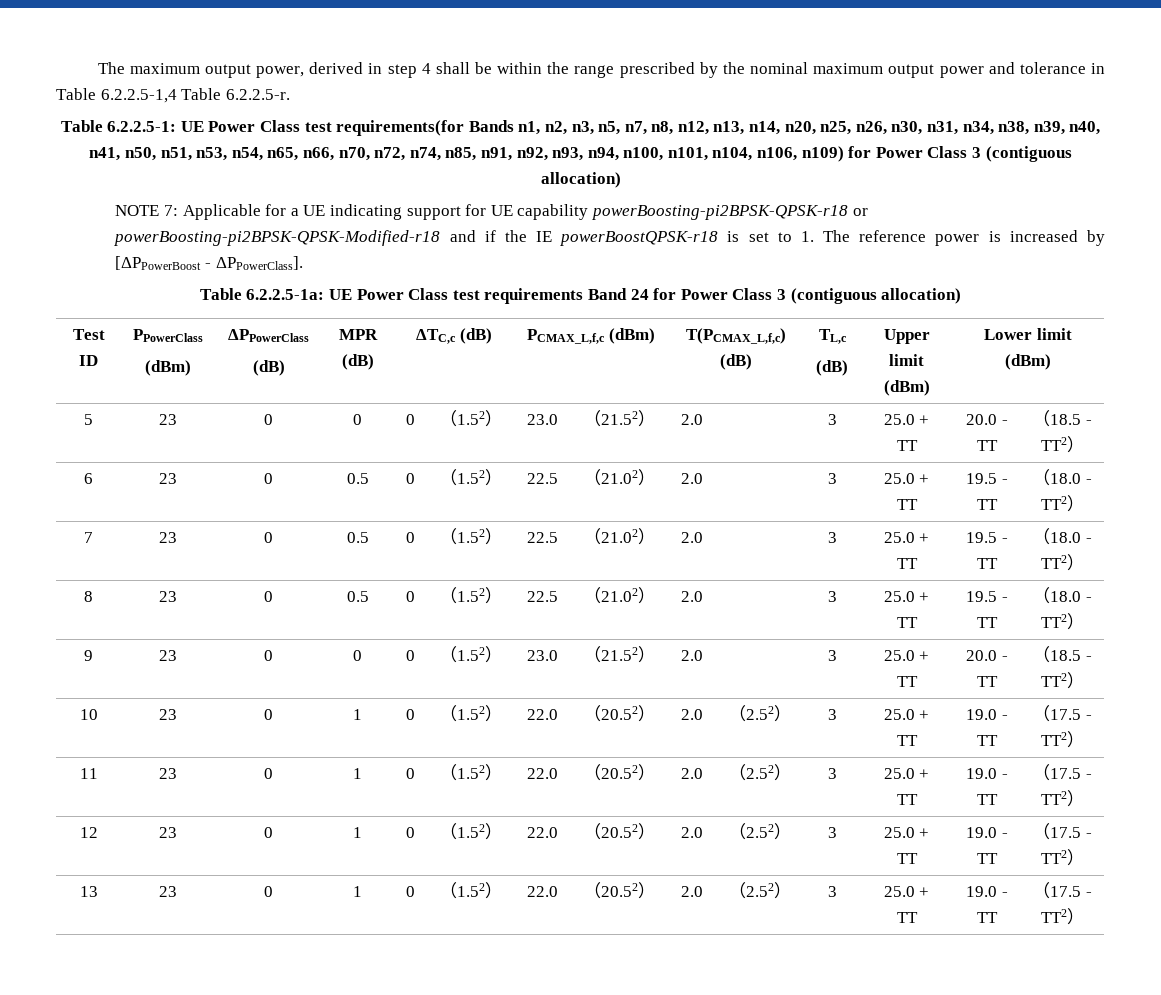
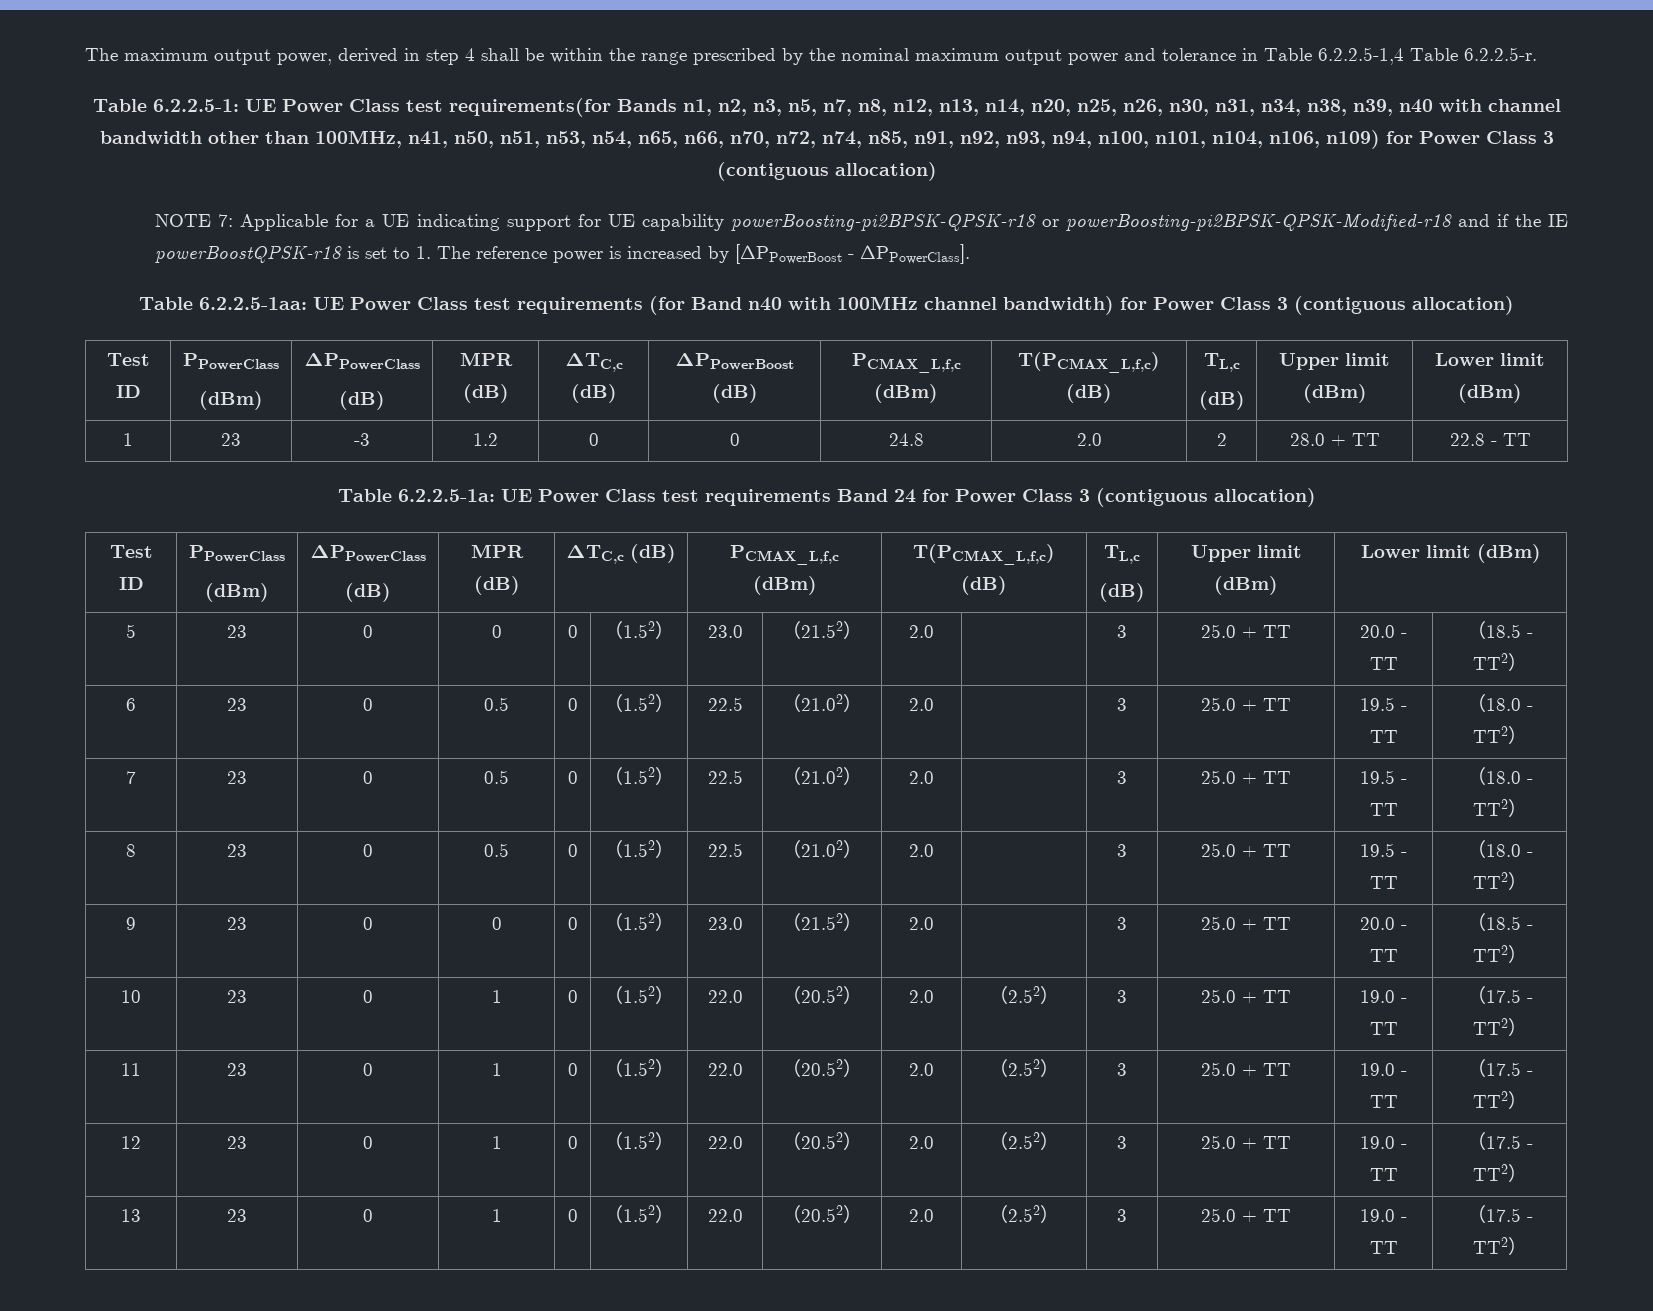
[1069,121,1101,135] n40, -> [1398,99,1561,113] [99,130,402,148] n40 with channel bandwidth other than 100MHz,
(303, 263) none -> [139,296,1514,315] [106,353,150,366] [115,385,141,398] [183,353,279,370] [199,391,263,410] [304,353,420,370] [339,391,385,410] [459,352,513,366] [462,384,509,403] [564,353,623,372] [570,384,617,403] [675,353,794,370] [711,384,758,403] [851,353,961,373] [874,384,938,403] [1018,352,1160,373] [1066,384,1112,403] [1203,353,1240,372] [1198,391,1245,410] [1278,353,1390,370] [1302,384,1367,403] [1434,353,1545,366] [1457,384,1522,403] [123,433,133,446] [221,433,241,446] [354,433,370,446] [473,433,498,446] [588,433,599,446] [729,433,740,446] [888,433,924,446] [1076,433,1102,446] [1216,433,1227,446] [1289,433,1380,446] [1449,433,1531,446] // Table 6.2.2.5-1aa: UE Power Class test requirements (for Band n40 with 100MHz channel bandwidth) for Power Class 3 (contiguous allocation) // Test ID | PPowerClass // (dBm) | ΔPPowerClass // (dB) | MPR (dB) | ΔTC,c (dB) | ΔPPowerBoost (dB) | PCMAX_L,f,c (dBm) | T(PCMAX_L,f,c) (dB) | TL,c // (dB) | Upper limit (dBm) | Lower limit (dBm) // 1 | 23 | -3 | 1.2 | 0 | 0 | 24.8 | 2.0 | 2 | 28.0 + TT | 22.8 - TT

